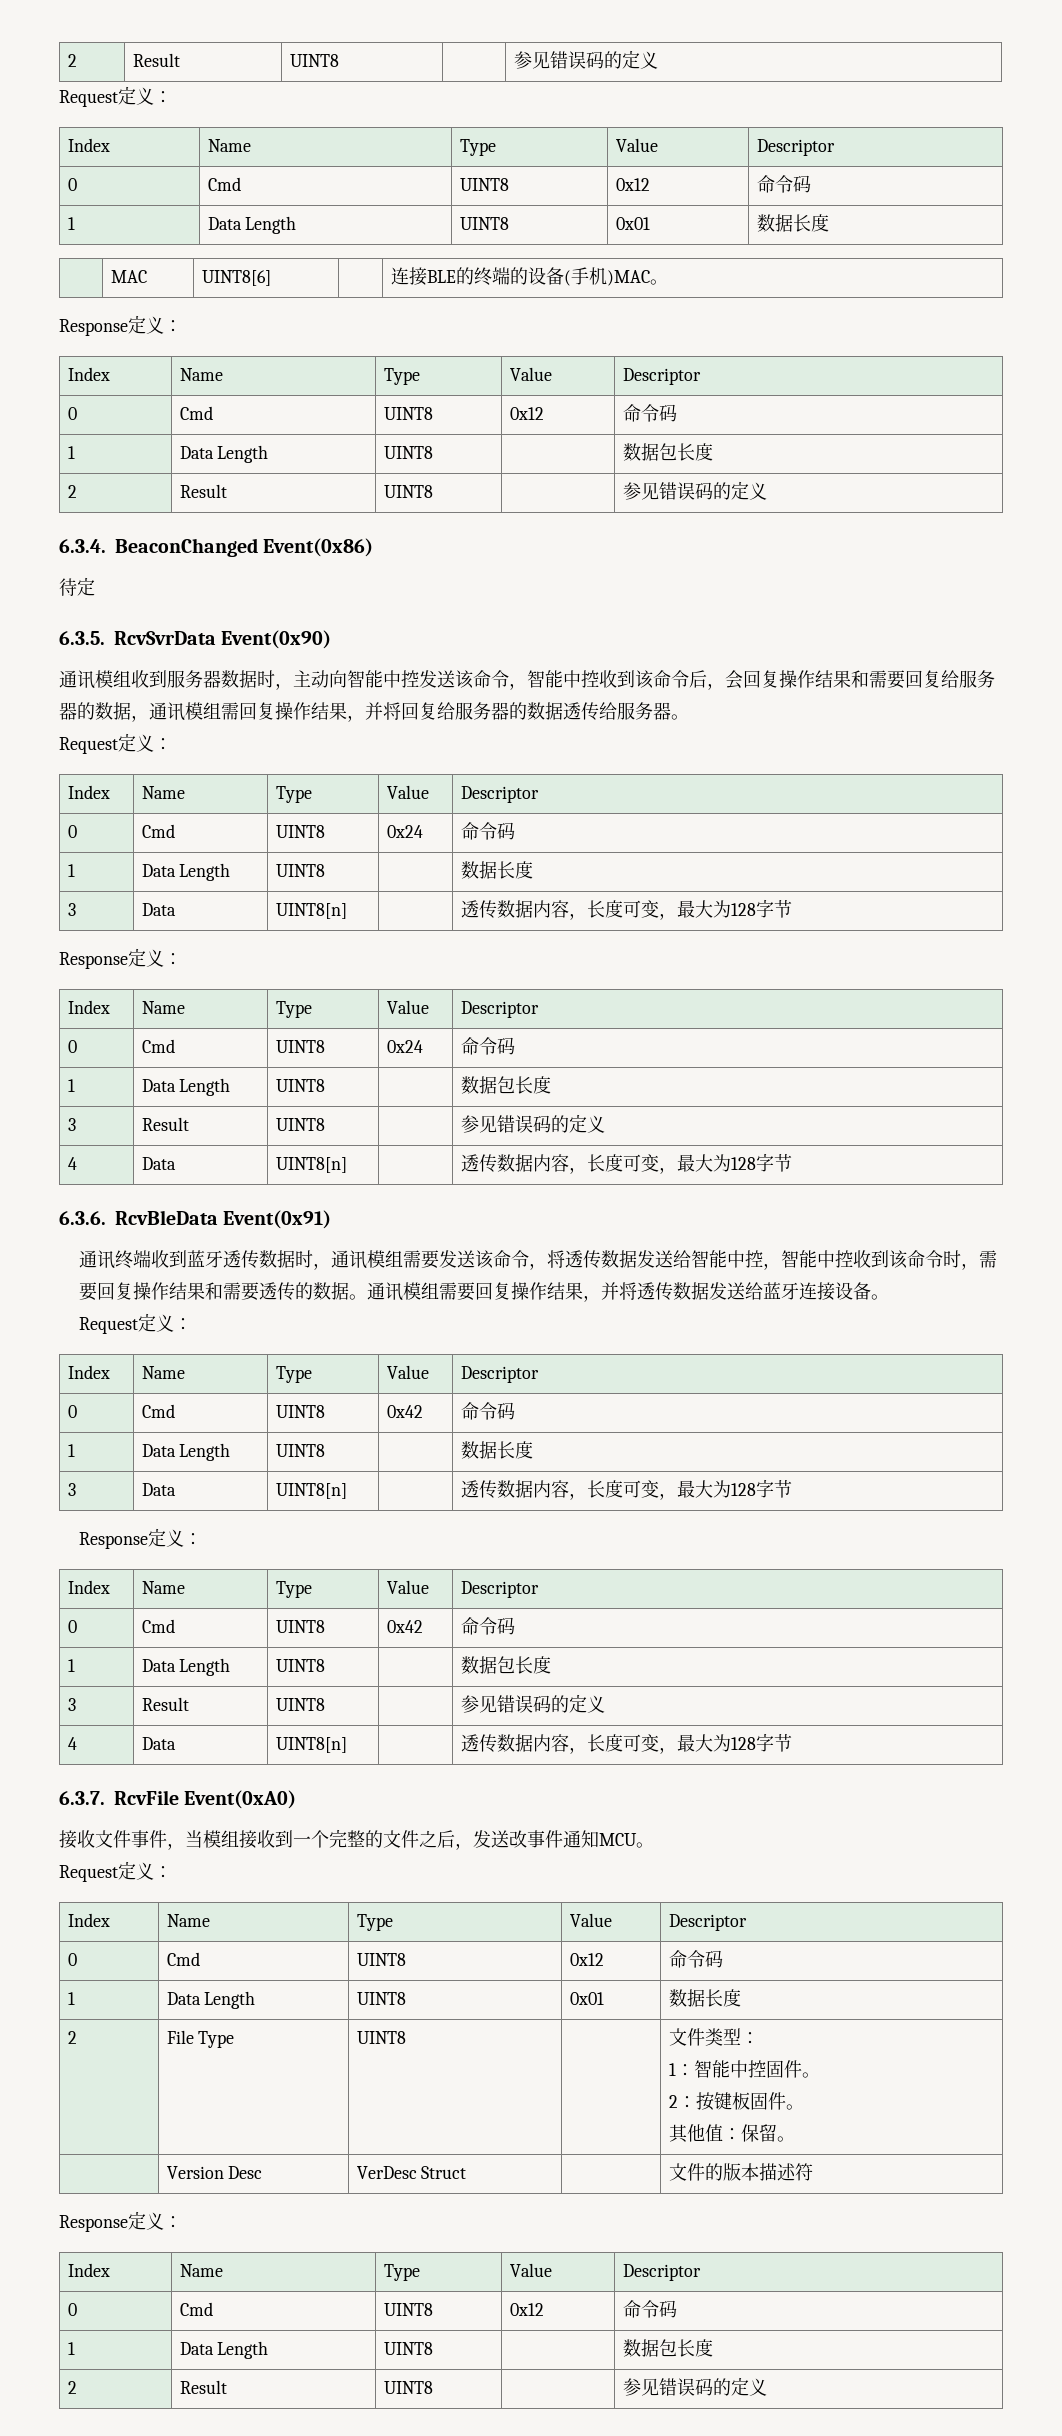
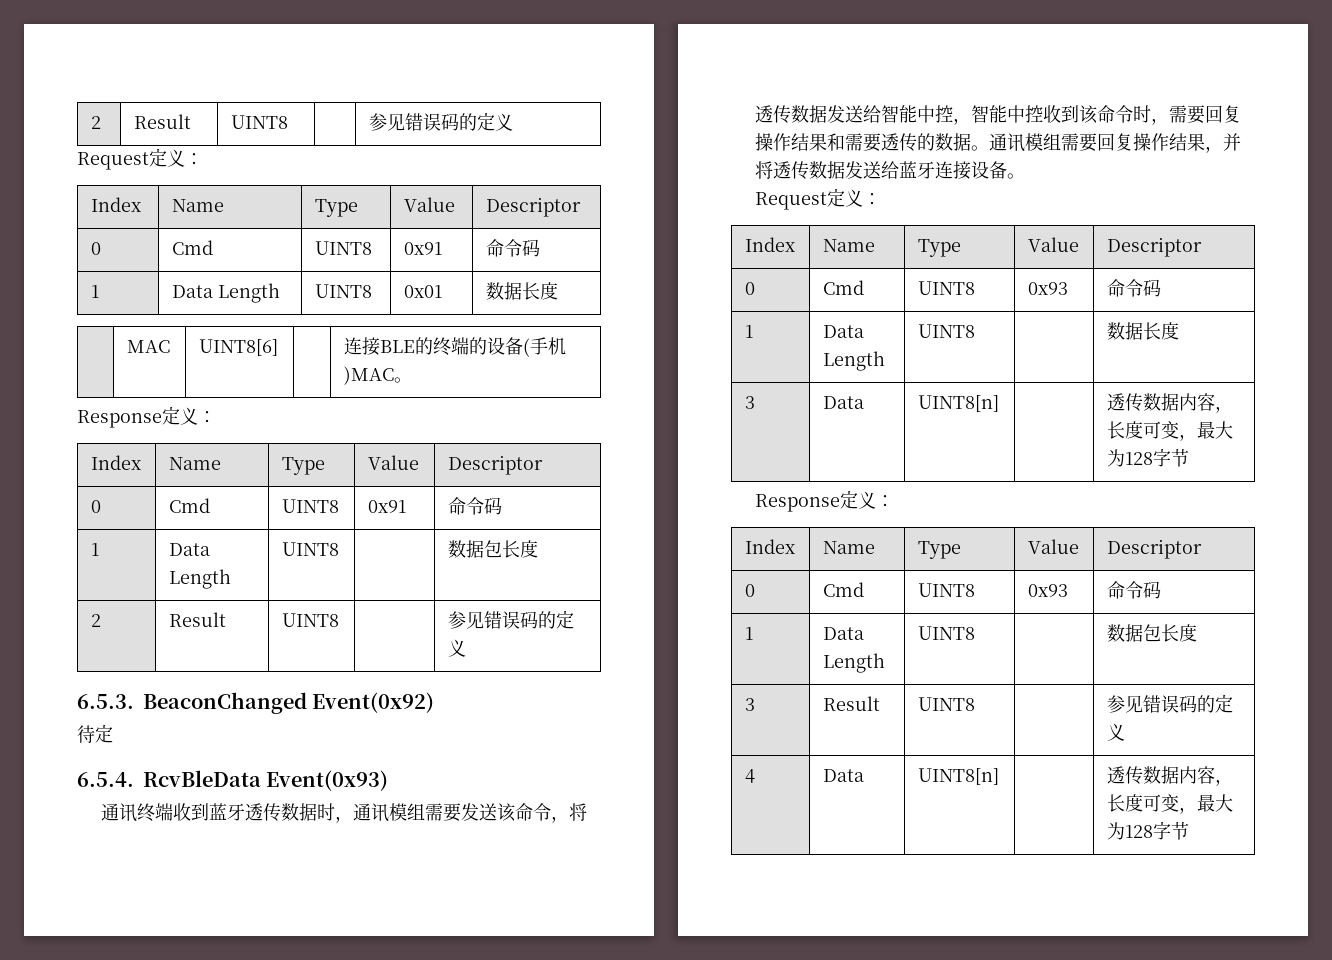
[615,178,650,191] 0x12 -> [403,242,442,255] 0x91
[509,407,544,420] 0x12 -> [367,500,406,513] 0x91
[59,538,374,557] [59,577,95,596] [59,630,332,649] [59,670,995,690] [59,702,689,722] [59,733,172,754] [67,785,110,799] [141,786,185,799] [275,786,312,803] [386,785,429,799] [460,786,539,803] [67,825,77,838] [141,824,175,838] [275,825,325,838] [386,825,423,838] [460,822,515,840] [67,864,75,877] [141,863,231,881] [275,864,325,877] [460,861,533,879] [67,903,76,916] [141,903,176,916] [275,903,347,919] [460,899,792,920] [59,948,182,969] [67,1000,110,1014] [141,1001,185,1014] [275,1001,312,1018] [386,1000,429,1014] [460,1001,539,1018] [67,1040,77,1053] [141,1039,175,1053] [275,1040,325,1053] [386,1040,423,1053] [460,1037,515,1055] [67,1079,75,1092] [141,1078,231,1096] [275,1079,325,1092] [460,1076,551,1094] [67,1118,76,1131] [141,1117,189,1131] [275,1118,325,1131] [460,1114,605,1133] [67,1157,77,1170] [141,1157,176,1170] [275,1157,347,1173] [460,1153,792,1174] [59,1210,332,1229] 6.3.4. BeaconChanged Event(0x86) // 待定 // 6.3.5. RcvSvrData Event(0x90) // 通讯模组收到服务器数据时，主动向智能中控发送该命令，智能中控收到该命令后，会回复操作结果和需要回复给服务器的数据，通讯模组需回复操作结果，并将回复给服务器的数据透传给服务器。 // Request定义： // Index | Name | Type | Value | Descriptor // 0 | Cmd | UINT8 | 0x24 | 命令码 // 1 | Data Length | UINT8 | | 数据长度 // 3 | Data | UINT8[n] | | 透传数据内容，长度可变，最大为128字节 // Response定义： // Index | Name | Type | Value | Descriptor // 0 | Cmd | UINT8 | 0x24 | 命令码 // 1 | Data Length | UINT8 | | 数据包长度 // 3 | Result | UINT8 | | 参见错误码的定义 // 4 | Data | UINT8[n] | | 透传数据内容，长度可变，最大为128字节 // 6.3.6. RcvBleData Event(0x91) -> [77,692,435,714] [77,724,113,743] [77,770,389,791] 6.5.3. BeaconChanged Event(0x92) // 待定 // 6.5.4. RcvBleData Event(0x93)
[386,1405,423,1418] 0x42 -> [1027,282,1068,295] 0x93
[386,1620,423,1633] 0x42 -> [1027,584,1068,597] 0x93
[59,1790,297,1809] [59,1829,654,1850] [59,1861,172,1882] [67,1913,110,1927] [166,1914,210,1927] [356,1914,393,1931] [569,1913,612,1927] [668,1914,747,1931] [67,1953,77,1966] [166,1952,200,1966] [356,1953,406,1966] [569,1953,604,1966] [668,1950,723,1968] [67,1992,75,2005] [166,1991,256,2009] [356,1992,406,2005] [569,1992,604,2005] [668,1989,741,2007] [67,2031,77,2044] [166,2030,235,2048] [356,2031,406,2044] [668,2028,759,2046] [668,2060,820,2078] [668,2092,804,2111] [668,2124,795,2143] [166,2166,263,2179] [356,2166,467,2179] [668,2163,813,2181] [59,2211,182,2232] [67,2263,110,2277] [179,2264,223,2277] [383,2264,420,2281] [509,2263,552,2277] [622,2264,701,2281] [67,2303,77,2316] [179,2302,213,2316] [383,2303,433,2316] [509,2303,544,2316] [622,2300,677,2318] [67,2342,75,2355] [179,2341,269,2359] [383,2342,433,2355] [622,2339,713,2357] [67,2381,77,2394] [179,2380,227,2394] [383,2381,433,2394] [622,2377,767,2396] // 6.3.7. RcvFile Event(0xA0) // 接收文件事件，当模组接收到一个完整的文件之后，发送改事件通知MCU。 // Request定义： // Index | Name | Type | Value | Descriptor // 0 | Cmd | UINT8 | 0x12 | 命令码 // 1 | Data Length | UINT8 | 0x01 | 数据长度 // 2 | File Type | UINT8 | | 文件类型： // 1：智能中控固件。 // 2：按键板固件。 // 其他值：保留。 // | Version Desc | VerDesc Struct | | 文件的版本描述符 // Response定义： // Index | Name | Type | Value | Descriptor // 0 | Cmd | UINT8 | 0x12 | 命令码 // 1 | Data Length | UINT8 | | 数据包长度 // 2 | Result | UINT8 | | 参见错误码的定义 -> (1189, 831) none

